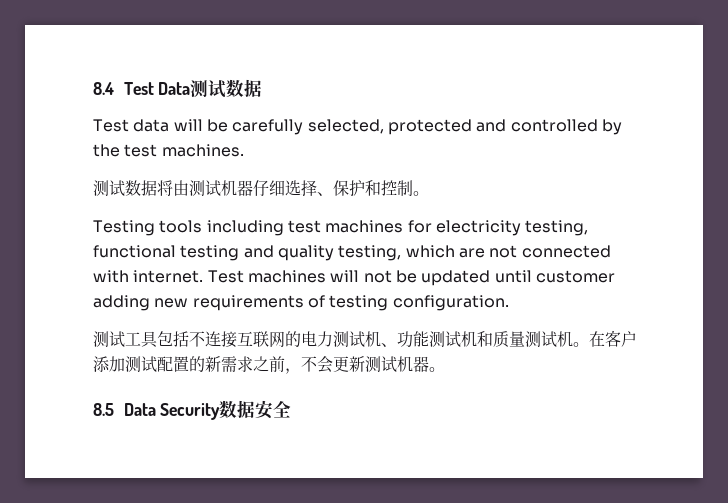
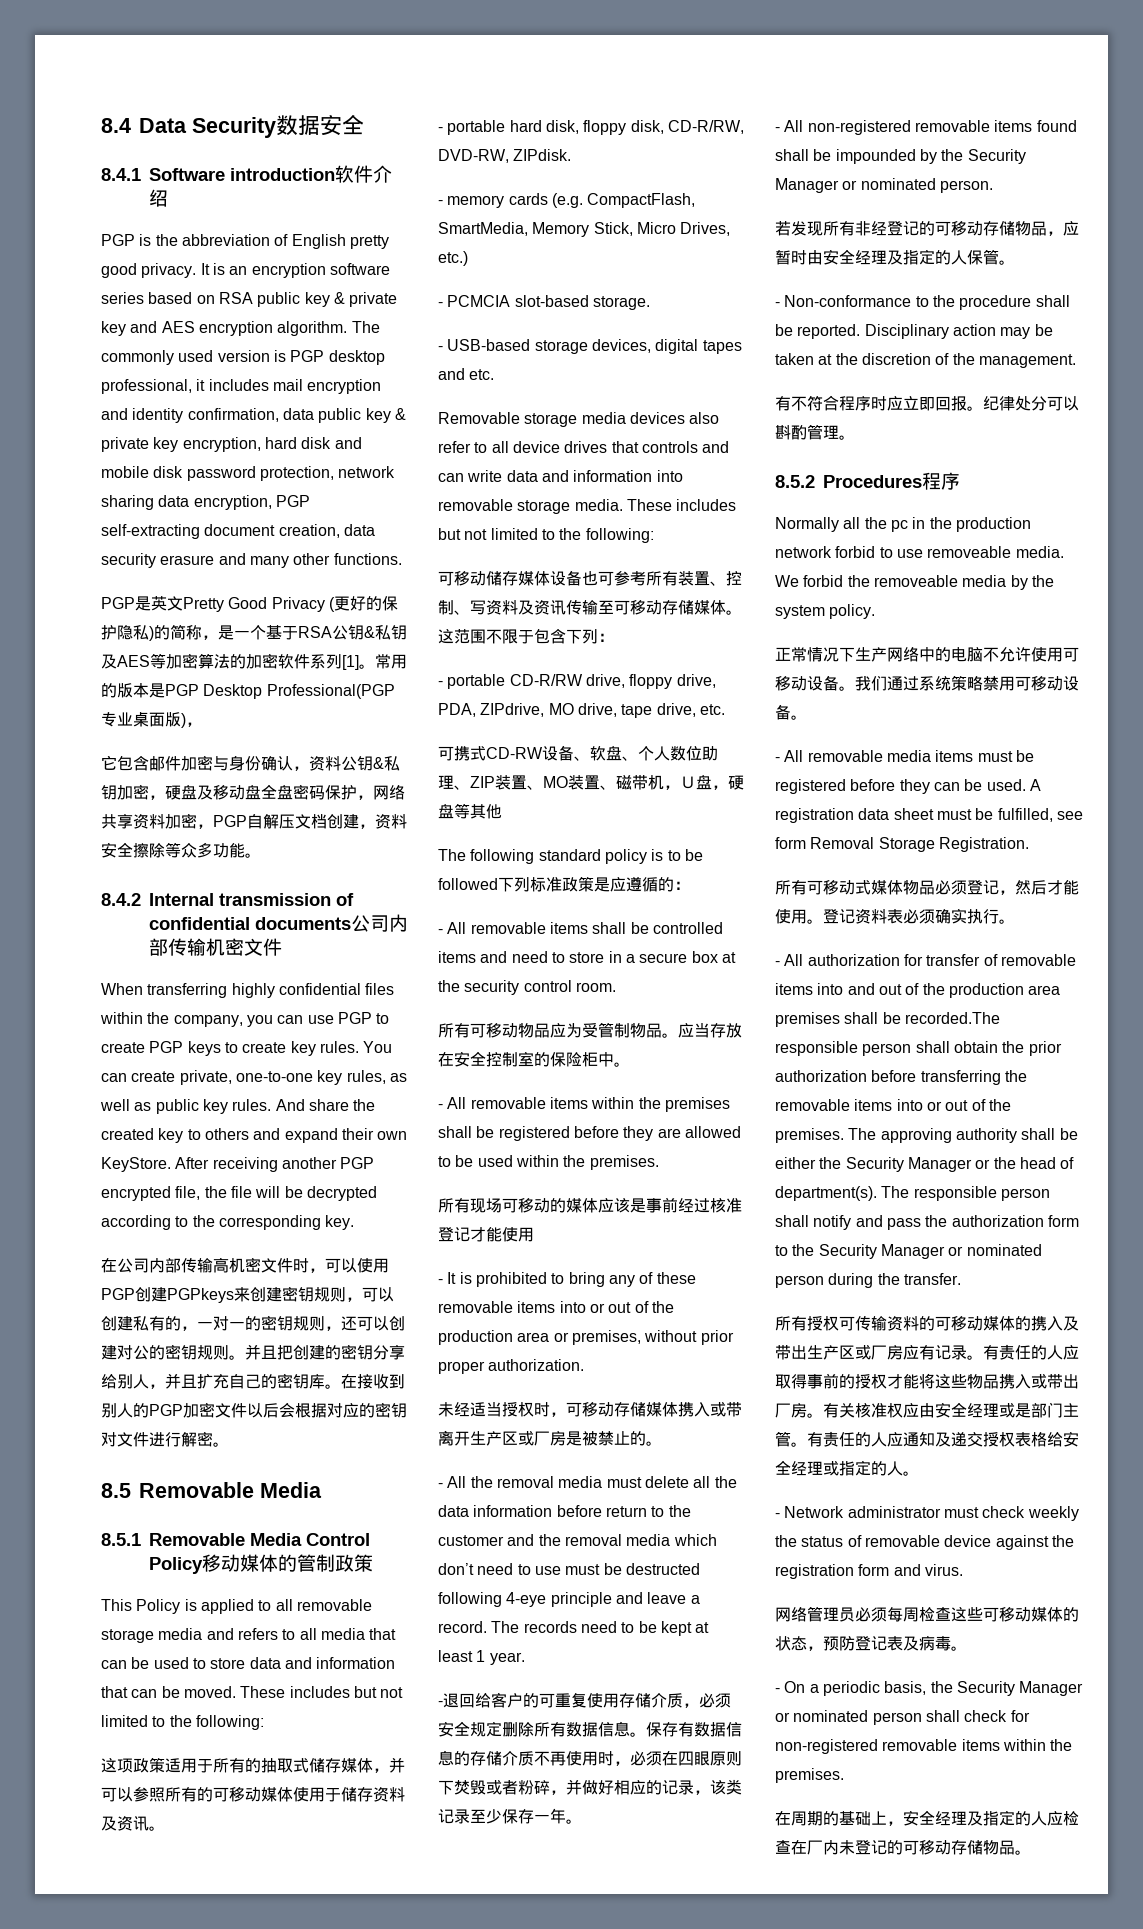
[123,79,263,98] [93,119,622,135] [93,144,244,157] [93,180,429,196] [93,220,589,236] [93,245,611,261] [93,270,615,286] [93,295,509,311] [93,330,637,348] [93,356,445,374] [93,400,292,420] Test Data测试数据 // Test data will be carefully selected, protected and controlled by the test machines. // 测试数据将由测试机器仔细选择、保护和控制。 // Testing tools including test machines for electricity testing, functional testing and quality testing, which are not connected with internet. Test machines will not be updated until customer adding new requirements of testing configuration. // 测试工具包括不连接互联网的电力测试机、功能测试机和质量测试机。在客户添加测试配置的新需求之前，不会更新测试机器。 // 8.5 Data Security数据安全 -> [139,115,364,138] [101,165,392,183] [149,189,168,207] [101,234,389,249] [101,263,390,278] [101,292,398,307] [101,321,380,336] [101,350,385,365] [101,379,382,394] [101,408,406,423] [101,437,362,452] [101,466,396,481] [101,495,310,510] [101,524,375,539] [101,553,402,568] [101,596,398,612] [101,624,407,641] [101,653,407,670] [101,683,395,699] [101,712,202,728] [101,755,400,771] [101,784,405,800] [101,813,407,829] [101,842,261,858] [101,893,354,906] [149,914,408,932] [149,938,282,956] [101,983,395,998] [100,1012,390,1027] [101,1041,393,1056] [101,1070,407,1085] [100,1099,376,1114] [101,1128,408,1143] [101,1157,375,1172] [101,1186,377,1201] [101,1215,355,1230] [101,1257,389,1273] [101,1286,394,1303] [101,1315,405,1331] [101,1344,405,1360] [101,1373,405,1389] [101,1402,407,1418] [101,1431,229,1447] [101,1482,322,1498] [101,1533,370,1546] [149,1554,373,1574] [101,1599,372,1614] [101,1628,397,1643] [101,1657,396,1669] [101,1686,404,1698] [101,1715,264,1730] [101,1757,405,1773] [101,1787,405,1802] [101,1816,165,1831] [438,120,744,135] [438,149,572,163] [438,193,696,208] [438,222,731,237] [438,251,468,266] [438,295,650,310] [438,339,742,354] [438,368,495,380] [438,412,720,427] [438,441,730,453] [438,470,683,482] [438,499,737,514] [438,528,654,543] [438,570,742,586] [438,600,742,615] [438,628,614,644] [438,674,716,689] [438,703,725,718] [438,745,718,761] [438,775,744,790] [438,803,502,819] [438,849,703,864] [438,876,690,892] [438,922,723,934] [438,951,736,963] [438,980,616,995] [438,1022,742,1038] [438,1051,630,1067] [438,1097,730,1112] [438,1126,741,1141] [438,1155,659,1170] [438,1197,742,1213] [438,1227,534,1242] [438,1272,696,1287] [438,1301,674,1313] [438,1330,734,1345] [438,1359,585,1374] [438,1402,742,1417] [438,1430,662,1446] [438,1476,737,1488] [438,1505,691,1517] [438,1534,717,1546] [438,1563,700,1575] [438,1592,700,1607] [438,1621,710,1636] [438,1650,525,1665] [438,1692,731,1708] [438,1721,742,1737] [438,1750,742,1766] [438,1779,742,1795] [438,1808,582,1824] [775,120,1077,135] [775,149,1026,164] [775,178,993,193] [775,221,1079,236] [775,249,1015,265] [775,295,1070,310] [775,324,1053,339] [775,353,1076,368] [775,395,1079,411] [775,424,855,440] [775,472,960,490] [775,517,1031,532] [775,546,1064,558] [775,575,1054,590] [775,604,876,619] [775,647,1079,662] [775,675,1079,691] [775,704,807,720] [775,750,1034,762] [775,779,1041,794] [775,808,1083,823] [775,837,1029,852] [775,880,1079,895] [775,908,1015,924] [775,954,1076,966] [775,983,1061,998] [775,1012,1000,1027] [775,1041,1062,1056] [775,1070,1027,1085] [775,1099,1011,1111] [775,1128,1078,1143] [775,1157,1075,1172] [775,1186,1050,1201] [775,1215,1079,1230] [775,1244,1042,1259] [775,1273,961,1288] [775,1316,1079,1331] [775,1344,1079,1360] [775,1373,1079,1389] [775,1402,1079,1418] [775,1431,1079,1447] [775,1460,919,1476] [775,1506,1079,1521] [775,1535,1074,1550] [775,1564,963,1579] [775,1606,1079,1622] [775,1635,967,1651] [775,1681,1084,1696] [775,1710,1030,1725] [775,1739,1073,1754] [775,1768,844,1783] [775,1810,1079,1826] [775,1840,1031,1855] Data Security数据安全 // 8.4.1 Software introduction软件介绍 // PGP is the abbreviation of English pretty good privacy. It is an encryption software series based on RSA public key & private key and AES encryption algorithm. The commonly used version is PGP desktop professional, it includes mail encryption and identity confirmation, data public key & private key encryption, hard disk and mobile disk password protection, network sharing data encryption, PGP self-extracting document creation, data security erasure and many other functions. // PGP是英文Pretty Good Privacy (更好的保护隐私)的简称，是一个基于RSA公钥&私钥及AES等加密算法的加密软件系列[1]。常用的版本是PGP Desktop Professional(PGP专业桌面版)， // 它包含邮件加密与身份确认，资料公钥&私钥加密，硬盘及移动盘全盘密码保护，网络共享资料加密，PGP自解压文档创建，资料安全擦除等众多功能。 // 8.4.2 Internal transmission of confidential documents公司内部传输机密文件 // When transferring highly confidential files within the company, you can use PGP to create PGP keys to create key rules. You can create private, one-to-one key rules, as well as public key rules. And share the created key to others and expand their own KeyStore. After receiving another PGP encrypted file, the file will be decrypted according to the corresponding key. // 在公司内部传输高机密文件时，可以使用PGP创建PGPkeys来创建密钥规则，可以创建私有的，一对一的密钥规则，还可以创建对公的密钥规则。并且把创建的密钥分享给别人，并且扩充自己的密钥库。在接收到别人的PGP加密文件以后会根据对应的密钥对文件进行解密。 // 8.5 Removable Media // 8.5.1 Removable Media Control Policy移动媒体的管制政策 // This Policy is applied to all removable storage media and refers to all media that can be used to store data and information that can be moved. These includes but not limited to the following: // 这项政策适用于所有的抽取式储存媒体，并可以参照所有的可移动媒体使用于储存资料及资讯。 // - portable hard disk, floppy disk, CD-R/RW, DVD-RW, ZIPdisk. // - memory cards (e.g. CompactFlash, SmartMedia, Memory Stick, Micro Drives, etc.) // - PCMCIA slot-based storage. // - USB-based storage devices, digital tapes and etc. // Removable storage media devices also refer to all device drives that controls and can write data and information into removable storage media. These includes but not limited to the following: // 可移动储存媒体设备也可参考所有装置、控制、写资料及资讯传输至可移动存储媒体。这范围不限于包含下列： // - portable CD-R/RW drive, floppy drive, PDA, ZIPdrive, MO drive, tape drive, etc. // 可携式CD-RW设备、软盘、个人数位助理、ZIP装置、MO装置、磁带机，Ｕ盘，硬盘等其他 // The following standard policy is to be followed下列标准政策是应遵循的： // - All removable items shall be controlled items and need to store in a secure box at the security control room. // 所有可移动物品应为受管制物品。应当存放在安全控制室的保险柜中。 // - All removable items within the premises shall be registered before they are allowed to be used within the premises. // 所有现场可移动的媒体应该是事前经过核准登记才能使用 // - It is prohibited to bring any of these removable items into or out of the production area or premises, without prior proper authorization. // 未经适当授权时，可移动存储媒体携入或带离开生产区或厂房是被禁止的。 // - All the removal media must delete all the data information before return to the customer and the removal media which don’t need to use must be destructed following 4-eye principle and leave a record. The records need to be kept at least 1 year. // -退回给客户的可重复使用存储介质，必须安全规定删除所有数据信息。保存有数据信息的存储介质不再使用时，必须在四眼原则下焚毁或者粉碎，并做好相应的记录，该类记录至少保存一年。 // - All non-registered removable items found shall be impounded by the Security Manager or nominated person. // 若发现所有非经登记的可移动存储物品，应暂时由安全经理及指定的人保管。 // - Non-conformance to the procedure shall be reported. Disciplinary action may be taken at the discretion of the management. // 有不符合程序时应立即回报。纪律处分可以斟酌管理。 // 8.5.2 Procedures程序 // Normally all the pc in the production network forbid to use removeable media. We forbid the removeable media by the system policy. // 正常情况下生产网络中的电脑不允许使用可移动设备。我们通过系统策略禁用可移动设备。 // - All removable media items must be registered before they can be used. A registration data sheet must be fulfilled, see form Removal Storage Registration. // 所有可移动式媒体物品必须登记，然后才能使用。登记资料表必须确实执行。 // - All authorization for transfer of removable items into and out of the production area premises shall be recorded.The responsible person shall obtain the prior authorization before transferring the removable items into or out of the premises. The approving authority shall be either the Security Manager or the head of department(s). The responsible person shall notify and pass the authorization form to the Security Manager or nominated person during the transfer. // 所有授权可传输资料的可移动媒体的携入及带出生产区或厂房应有记录。有责任的人应取得事前的授权才能将这些物品携入或带出厂房。有关核准权应由安全经理或是部门主管。有责任的人应通知及递交授权表格给安全经理或指定的人。 // - Network administrator must check weekly the status of removable device against the registration form and virus. // 网络管理员必须每周检查这些可移动媒体的状态，预防登记表及病毒。 // - On a periodic basis, the Security Manager or nominated person shall check for non-registered removable items within the premises. // 在周期的基础上，安全经理及指定的人应检查在厂内未登记的可移动存储物品。

